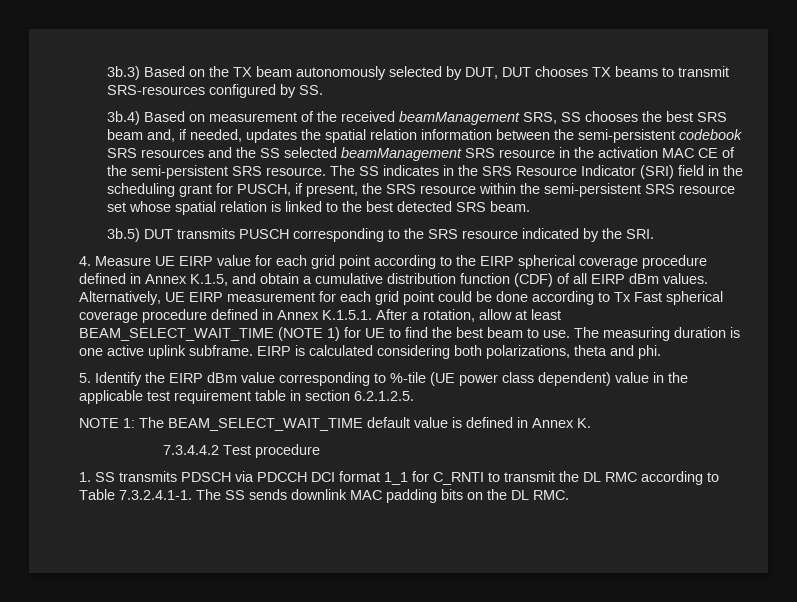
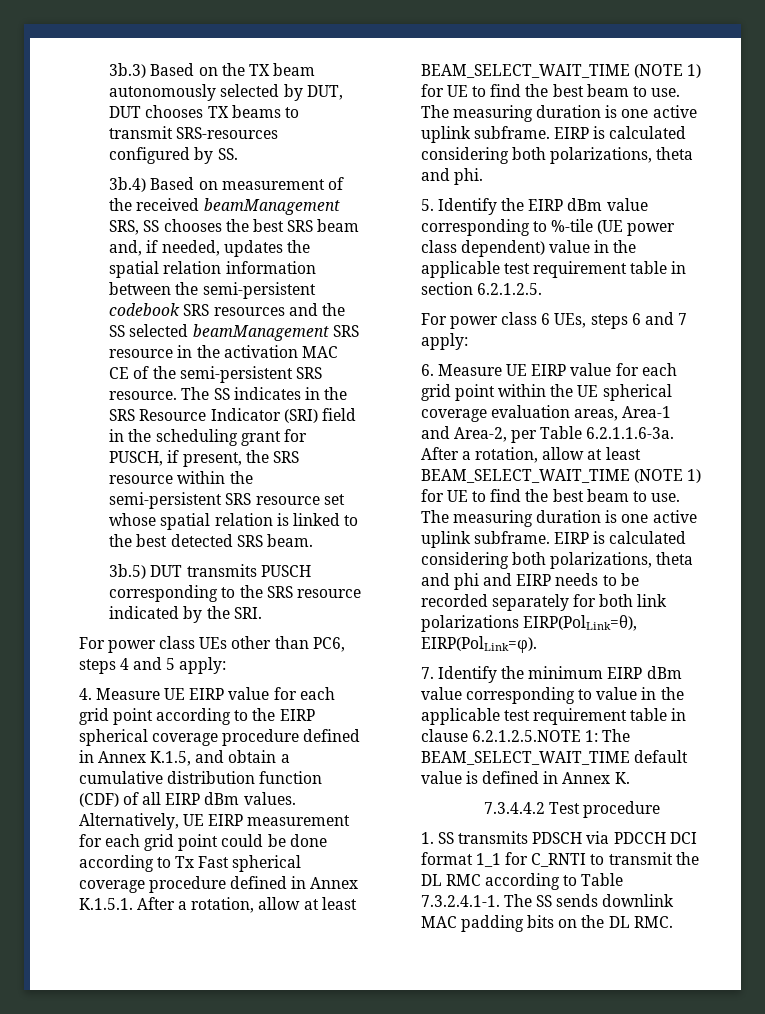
(655, 234) none -> [78,636,345,653] [78,657,227,674] // For power class UEs other than PC6, steps 4 and 5 apply:
[79,418,120,428] NOTE -> [420,312,688,329] [420,333,468,350] [420,363,677,376] [420,384,672,401] [420,405,672,422] [420,426,675,443] [420,447,641,463] [420,469,701,483] [420,489,681,502] [420,510,697,527] [420,531,687,548] [420,552,694,569] [420,573,639,590] [420,594,668,611] [420,615,637,632] [420,636,537,653] [420,666,682,683] [420,687,684,704] [420,708,687,725] [420,729,581,742] For power class 6 UEs, steps 6 and 7 apply: // 6. Measure UE EIRP value for each grid point within the UE spherical coverage evaluation areas, Area-1 and Area-2, per Table 6.2.1.1.6-3a. After a rotation, allow at least BEAM_SELECT_WAIT_TIME (NOTE 1) for UE to find the best beam to use. The measuring duration is one active uplink subframe. EIRP is calculated considering both polarizations, theta and phi and EIRP needs to be recorded separately for both link polarizations EIRP(PolLink=θ), EIRP(PolLink=φ). // 7. Identify the minimum EIRP dBm value corresponding to value in the applicable test requirement table in clause 6.2.1.2.5.NOTE

